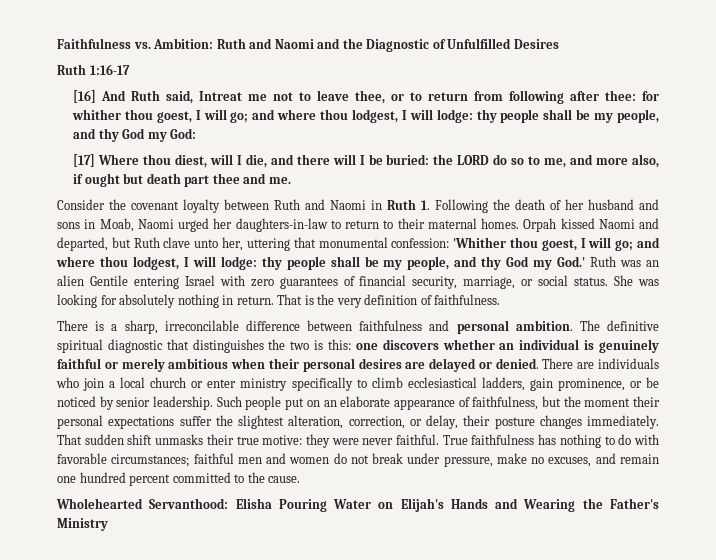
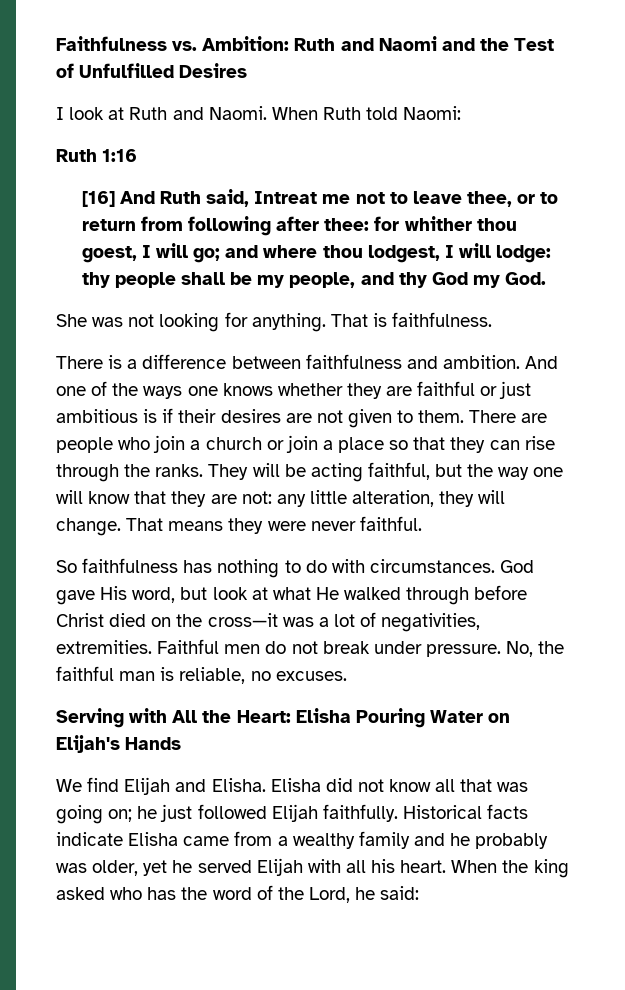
[366,39,430,52] Diagnostic -> [514,38,555,51] Test
[57,64,130,75] Ruth 1:16-17 -> [56,106,462,120] [56,149,138,162] I look at Ruth and Naomi. When Ruth told Naomi: // Ruth 1:16
[170,128,197,139] [73,154,660,168] [73,173,291,187] [57,199,659,213] [57,218,659,232] [57,237,660,251] [56,256,659,270] [57,275,609,289] God: // [17] Where thou diest, will I die, and there will I be buried: the LORD do so to me, and more also, if ought but death part thee and me. // Consider the covenant loyalty between Ruth and Naomi in Ruth 1. Following the death of her husband and sons in Moab, Naomi urged her daughters-in-law to return to their maternal homes. Orpah kissed Naomi and departed, but Ruth clave unto her, uttering that monumental confession: 'Whither thou goest, I will go; and where thou lodgest, I will lodge: thy people shall be my people, and thy God my God.' Ruth was an alien Gentile entering Israel with zero guarantees of financial security, marriage, or social status. -> [505,272,547,285] God. //
(659, 282) none -> [128,314,155,327] not
[119,294,432,308] absolutely nothing in return. That is the very definition of -> [251,313,387,332] anything. That is
[124,320,239,334] sharp, irreconcilable -> (138, 364) none
[456,320,659,334] [57,339,659,353] [57,358,539,372] personal ambition. The definitive spiritual diagnostic that distinguishes the two is this: one discovers whether an individual is genuinely faithful or merely ambitious when their personal desires are delayed or denied. -> [442,355,559,369] [56,381,532,399] [56,408,465,428] ambition. And one of the ways one knows whether they are faithful or just ambitious is if their desires are not given to them.
[598,358,659,369] individuals -> [56,437,113,453] people
[120,377,146,388] local -> (201, 445) none
[207,377,659,391] [57,396,660,410] [57,415,659,429] [57,434,303,445] enter ministry specifically to climb ecclesiastical ladders, gain prominence, or be noticed by senior leadership. Such people put on an elaborate appearance of faithfulness, but the moment their personal expectations suffer the slightest alteration, correction, or delay, their posture changes immediately. That sudden shift unmasks their true motive: -> [285,435,555,453] [56,462,564,482] [56,490,506,507] [56,518,224,536] join a place so that they can rise through the ranks. They will be acting faithful, but the way one will know that they are not: any little alteration, they will change. That means
[442,435,468,445] True -> [56,560,77,573] // So
[57,453,659,467] [57,472,301,486] [56,498,229,509] favorable circumstances; faithful men and women do not break under pressure, make no excuses, and remain one hundred percent committed to the cause. // Wholehearted Servanthood: -> [369,559,535,573] [56,585,528,605] [56,612,481,632] [56,639,565,657] [56,666,347,684] [56,708,291,728] circumstances. God gave His word, but look at what He walked through before Christ died on the cross—it was a lot of negativities, extremities. Faithful men do not break under pressure. No, the faithful man is reliable, no excuses. // Serving with All the Heart:
[495,498,659,512] [57,518,108,531] and Wearing the Father's Ministry -> [56,777,529,795] [56,804,529,824] [56,831,549,849] [56,858,569,878] [56,885,420,903] // We find Elijah and Elisha. Elisha did not know all that was going on; he just followed Elijah faithfully. Historical facts indicate Elisha came from a wealthy family and he probably was older, yet he served Elijah with all his heart. When the king asked who has the word of the Lord, he said:

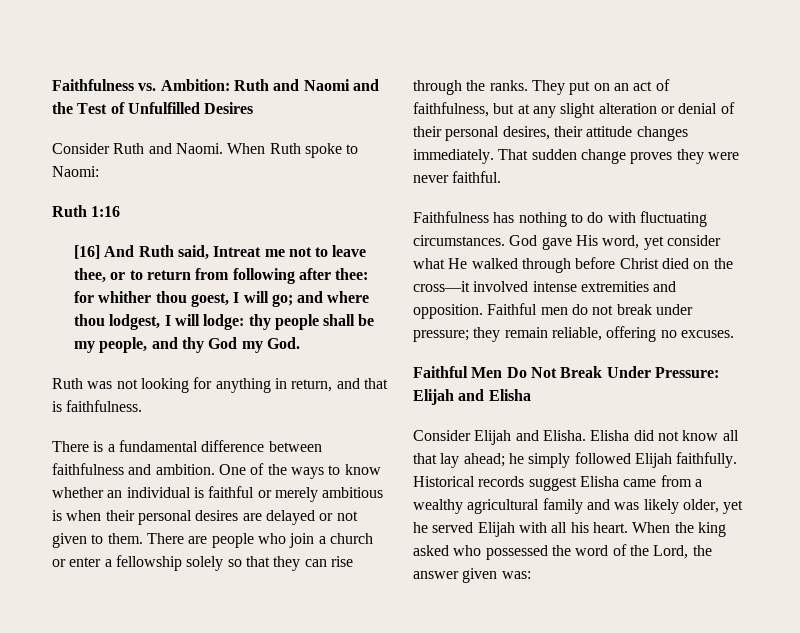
[56,107,125,120] I look at -> [52,143,110,154] Consider
[366,107,399,120] told -> [304,143,359,158] spoke to
[56,314,87,327] She -> [52,378,83,389] Ruth
[251,313,368,332] anything. That -> [215,378,388,393] anything in return, and that
(138, 364) none -> [118,440,198,452] fundamental
[525,356,559,369] [56,386,86,396] And one -> [218,464,246,475] One
[187,383,413,399] one knows whether they are -> [328,464,381,475] [52,487,204,498] to know whether an individual is
[499,381,532,399] just -> [274,487,318,502] merely
[162,408,312,423] if their desires are -> [66,510,334,525] when their personal desires are delayed or
[285,435,385,453] join a place -> [69,555,224,571] enter a fellowship solely
[252,462,564,482] [56,490,506,507] [56,518,224,536] will be acting faithful, but the way one will know that they are not: any little alteration, they will change. That means -> [569,79,670,95] [413,102,735,118] [413,126,688,141] [413,149,673,164] put on an act of faithfulness, but at any slight alteration or denial of their personal desires, their attitude changes immediately. That sudden change proves
[56,558,179,573] So faithfulness -> [413,211,489,223] Faithfulness
(365, 566) none -> [639,211,707,227] fluctuating
[180,587,268,600] but look at -> [643,235,721,250] yet consider
[282,612,481,632] [56,640,152,654] was a lot of negativities, extremities. -> [473,281,677,292] [413,304,483,319] involved intense extremities and opposition.
[425,641,565,657] [56,666,347,684] [56,708,511,728] [56,735,182,753] [56,777,120,792] pressure. No, the faithful man is reliable, no excuses. // Serving with All the Heart: Elisha Pouring Water on Elijah's Hands // We find -> [413,326,734,342] [413,366,719,378] [413,389,531,405] [413,430,471,441] pressure; they remain reliable, offering no excuses. // Faithful Men Do Not Break Under Pressure: Elijah and Elisha // Consider
[497,782,529,792] [56,804,193,824] was going on; he just -> [440,453,571,468] lay ahead; he simply
[487,804,529,819] [56,832,123,846] facts indicate -> [478,476,577,491] records suggest
(355, 841) none -> [467,499,540,514] agricultural
[450,833,549,849] [56,863,87,873] he probably was -> [614,499,679,514] was likely
[147,887,177,900] has -> [485,545,548,560] possessed
[355,886,420,900] he said: -> [692,545,712,556] [413,568,531,583] the answer given was:

